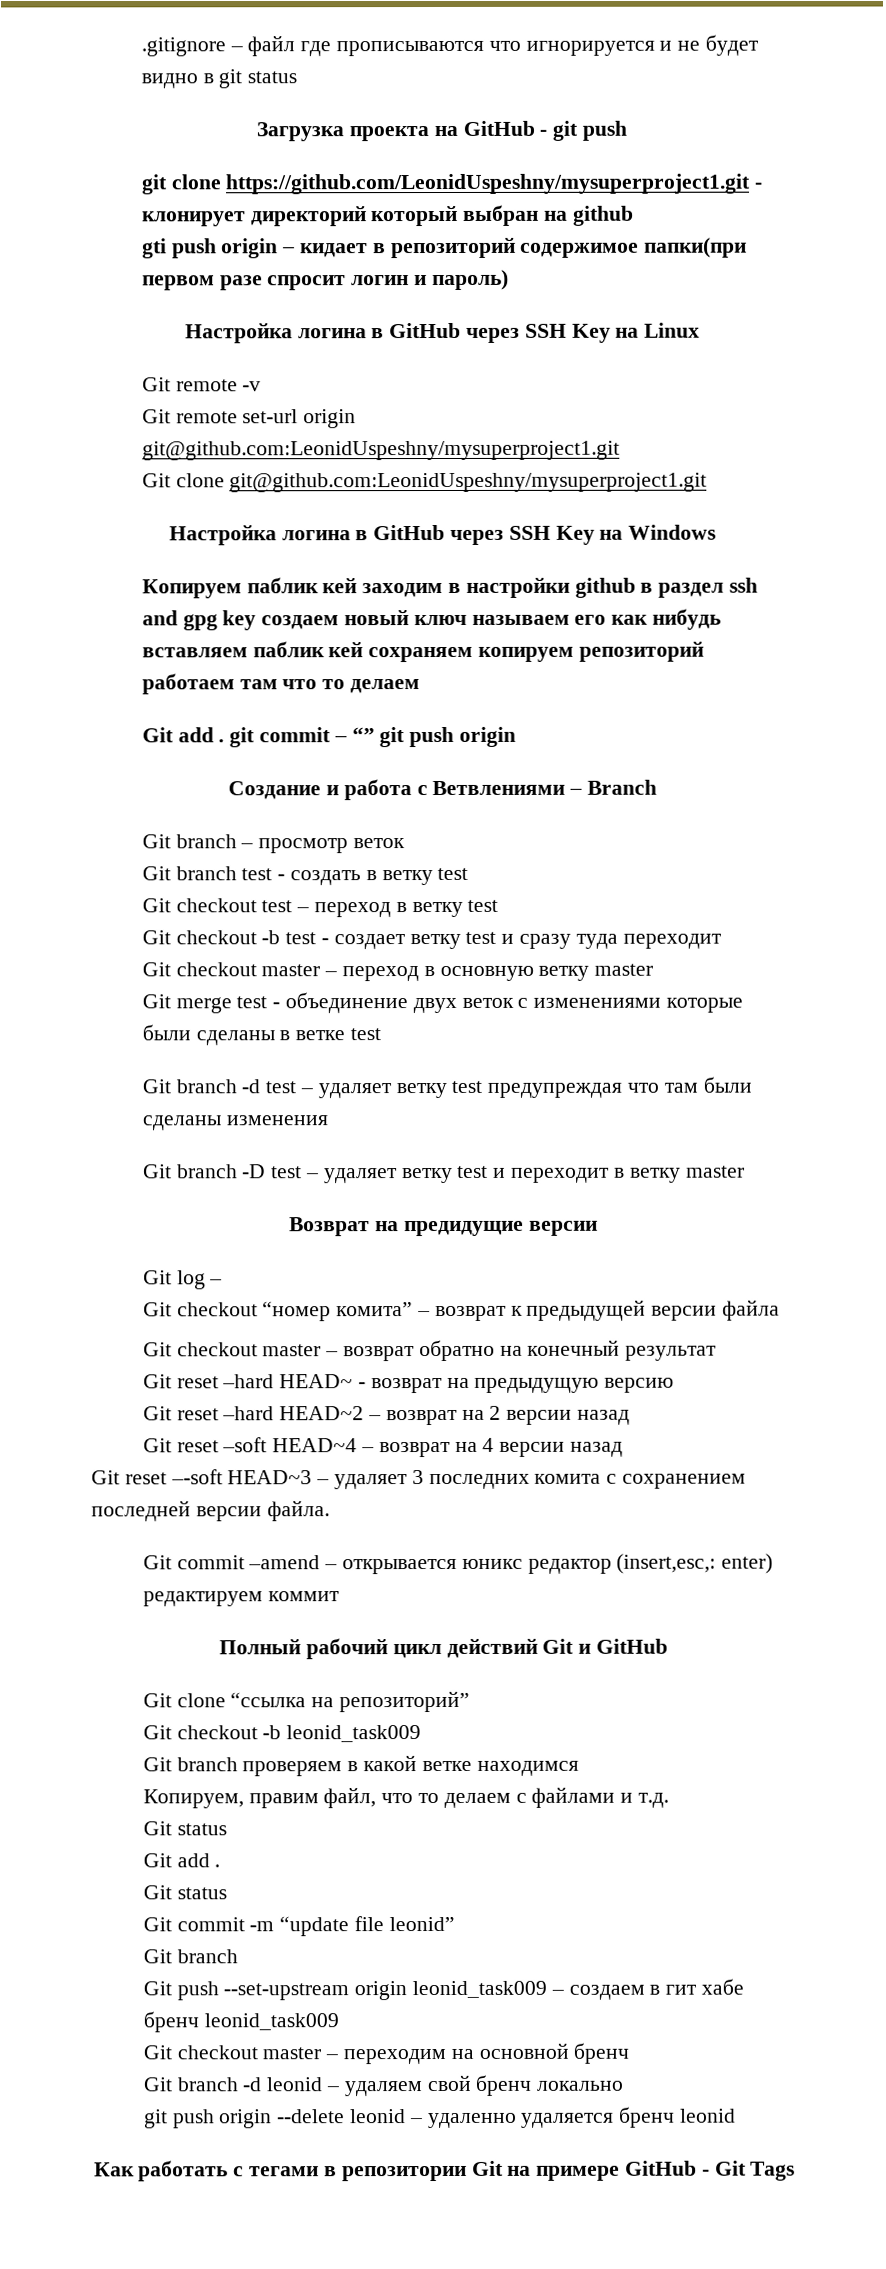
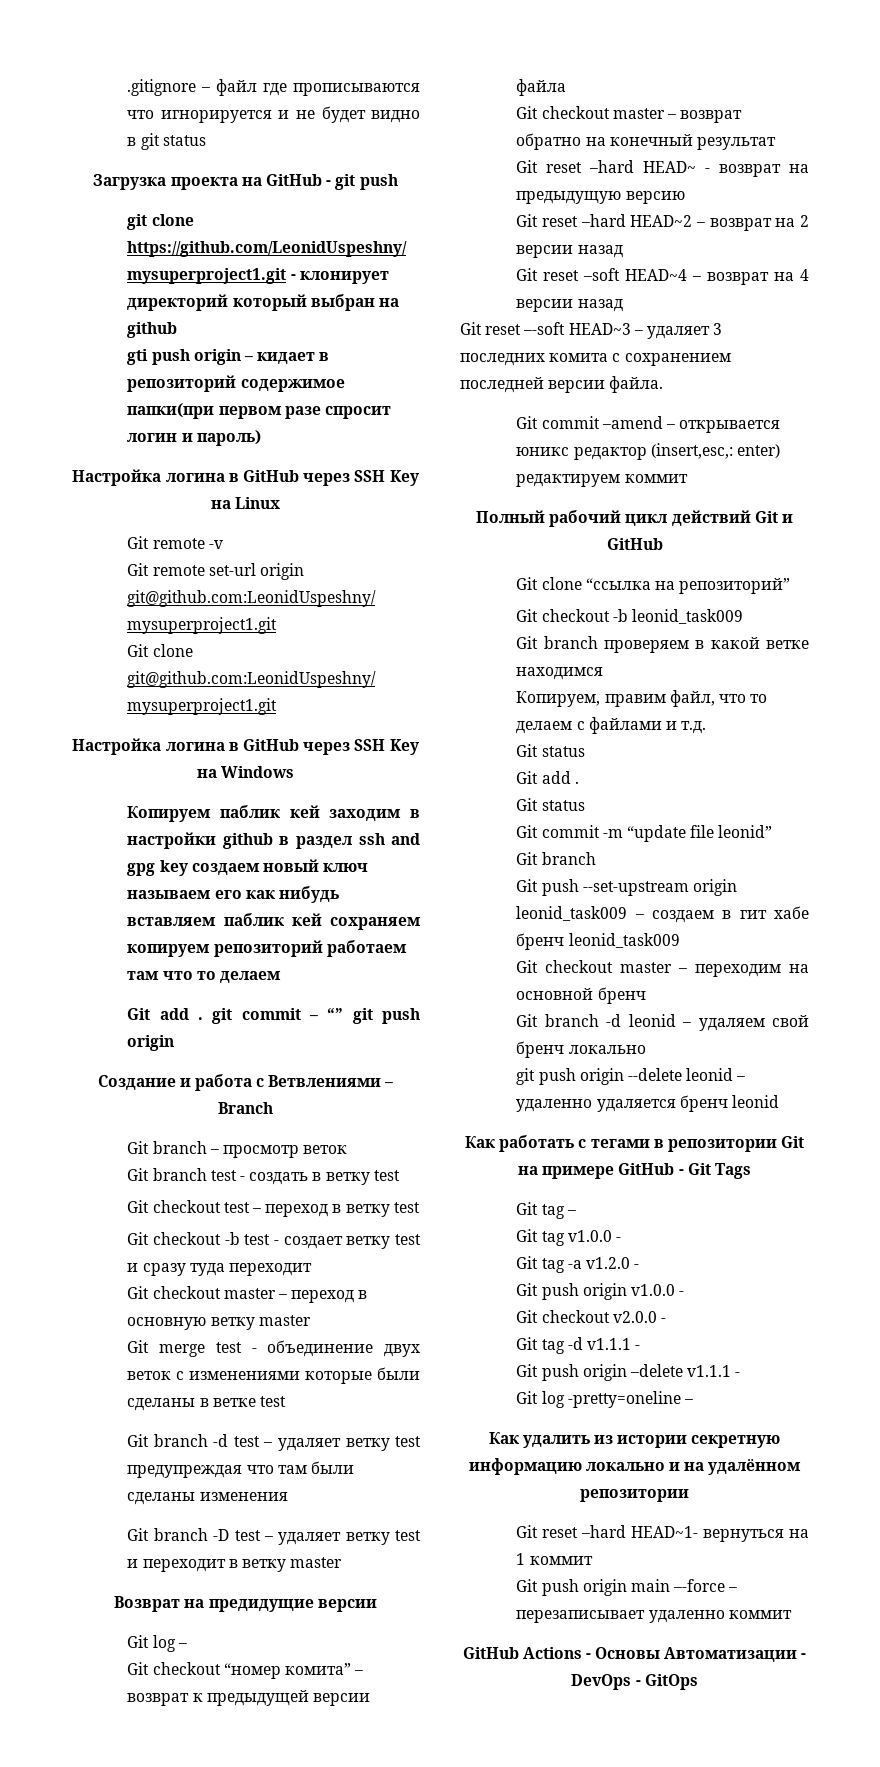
(796, 2171) none -> [516,1202,576,1219] [516,1229,622,1246] [516,1256,640,1273] [516,1283,685,1300] [516,1310,667,1323] [516,1337,641,1354] [516,1364,741,1381] [516,1391,694,1408] [488,1432,781,1448] [468,1458,802,1475] [580,1489,689,1502] [516,1525,809,1542] [516,1553,593,1565] [516,1579,738,1596] [516,1610,792,1623] [462,1647,807,1662] [571,1674,698,1690] // Git tag – // Git tag v1.0.0 - // Git tag -a v1.2.0 - // Git push origin v1.0.0 - // Git checkout v2.0.0 - // Git tag -d v1.1.1 - // Git push origin –delete v1.1.1 - // Git log -pretty=oneline – // Как удалить из истории секретную информацию локально и на удалённом репозитории // Git reset –hard HEAD~1- вернуться на 1 коммит // Git push origin main –-force – перезаписывает удаленно коммит // GitHub Actions - Основы Автоматизации - DevOps - GitOps

